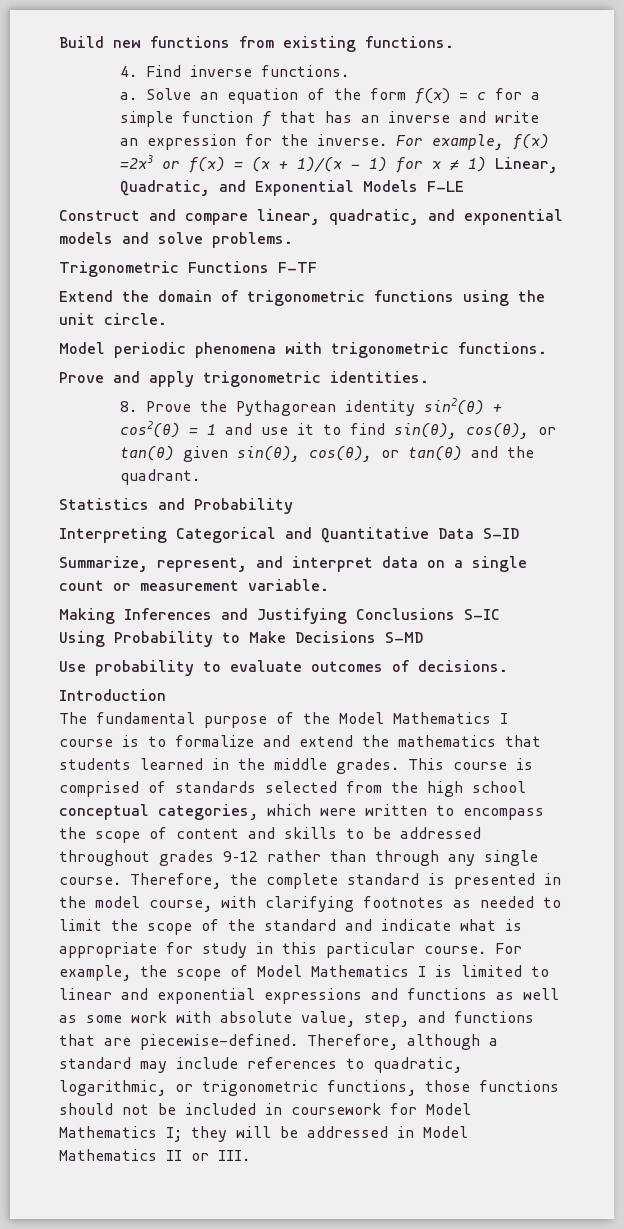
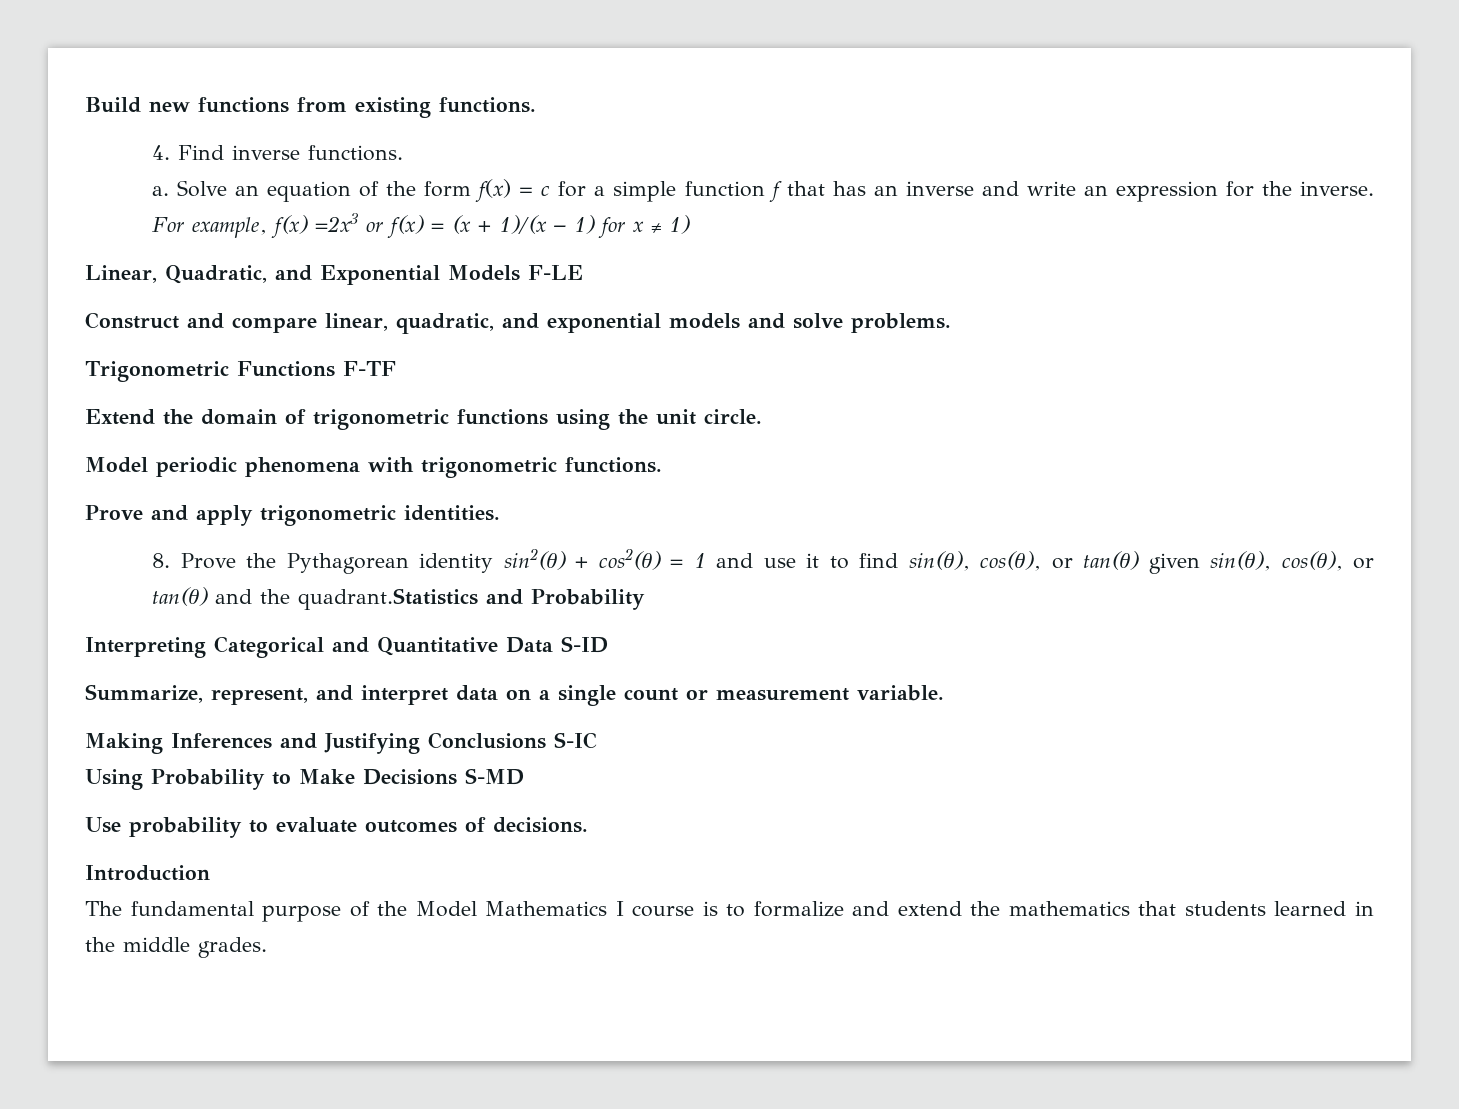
(486, 164) none -> (691, 224) //
[119,469,200,485] [59,498,149,510] quadrant. // Statistics -> [298,588,479,610] quadrant.Statistics
[408,758,533,770] [59,781,526,797] [59,804,544,820] [59,827,481,843] [59,850,538,866] [59,873,561,889] [59,896,561,912] [59,919,522,935] [59,942,522,958] [59,965,549,981] [59,988,559,1004] [59,1011,534,1027] [59,1034,498,1050] [59,1057,462,1073] [59,1080,559,1096] [59,1103,471,1115] [59,1126,468,1142] [59,1149,250,1161] This course is comprised of standards selected from the high school conceptual categories, which were written to encompass the scope of content and skills to be addressed throughout grades 9–12 rather than through any single course. Therefore, the complete standard is presented in the model course, with clarifying footnotes as needed to limit the scope of the standard and indicate what is appropriate for study in this particular course. For example, the scope of Model Mathematics I is limited to linear and exponential expressions and functions as well as some work with absolute value, step, and functions that are piecewise-defined. Therefore, although a standard may include references to quadratic, logarithmic, or trigonometric functions, those functions should not be included in coursework for Model Mathematics I; they will be addressed in Model Mathematics II or III. -> (267, 947) none

